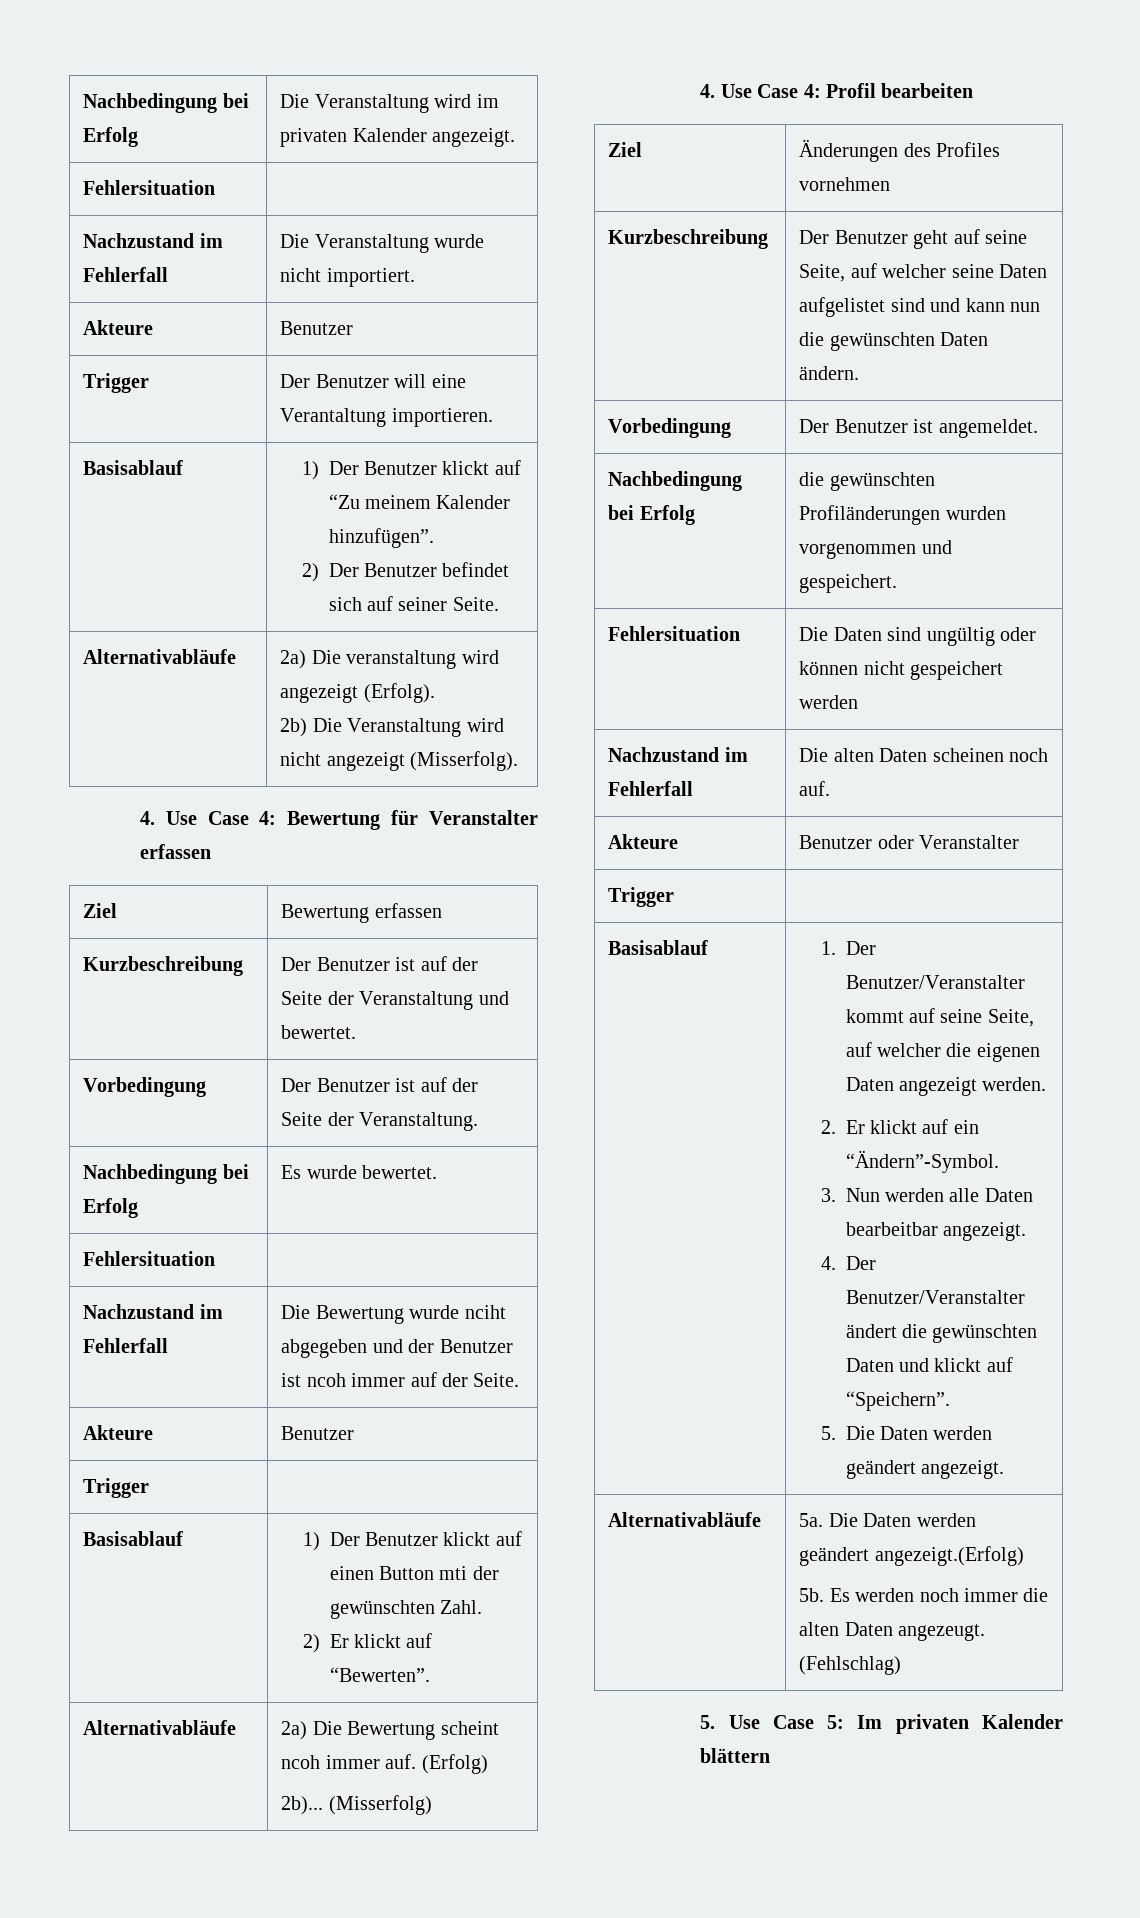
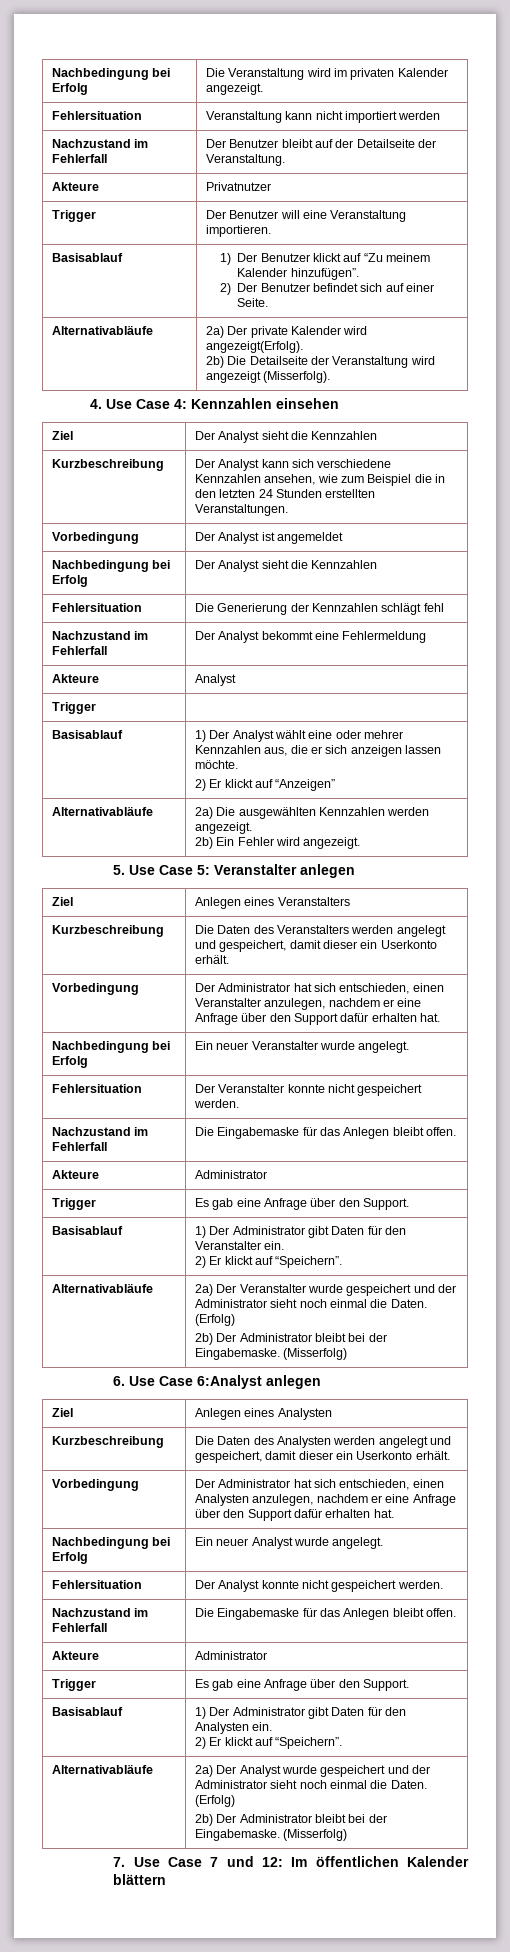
[83,233,223,248] [83,267,169,282] [280,234,485,253] [280,268,415,287] [83,320,154,335] [280,321,354,335] // Nachzustand im Fehlerfall | Die Veranstaltung wurde nicht importiert. // Akteure | Benutzer -> [205,111,441,123] [51,139,149,148] [51,154,107,163] [205,139,437,148] [205,154,285,166] [51,182,99,191] [205,182,271,191] Veranstaltung kann nicht importiert werden // Nachzustand im Fehlerfall | Der Benutzer bleibt auf der Detailseite der Veranstaltung. // Akteure | Privatnutzer
[280,408,387,427] Verantaltung -> [330,210,407,222] Veranstaltung
[398,597,448,611] seiner -> [406,283,435,292] einer
[311,650,499,669] [280,683,435,703] Die veranstaltung wird angezeigt (Erfolg). -> [227,326,368,338] [205,341,303,353] Der private Kalender wird angezeigt(Erfolg).
[347,718,504,737] [280,752,322,766] Veranstaltung wird nicht -> [249,356,435,368] Detailseite der Veranstaltung wird
[287,810,538,830] [139,844,211,859] [83,903,118,918] [281,903,442,923] [83,956,244,976] [281,956,478,971] [281,991,509,1010] [281,1025,357,1039] [83,1077,207,1097] [281,1077,478,1092] [281,1112,479,1131] [83,1164,249,1184] [83,1198,139,1218] [281,1165,438,1179] [83,1251,216,1266] [83,1304,223,1319] [83,1338,169,1353] [281,1305,506,1324] [281,1339,513,1358] [281,1372,520,1387] [83,1425,154,1440] [281,1426,355,1440] [83,1478,150,1498] [83,1531,184,1546] [302,1531,522,1551] [329,1566,499,1580] [329,1600,483,1619] [302,1633,433,1653] [329,1667,430,1682] [83,1720,237,1735] [281,1721,499,1740] [281,1754,488,1774] [281,1795,432,1815] [700,83,974,98] [608,142,643,157] [799,139,1001,162] [799,177,891,191] [608,229,769,249] [799,229,1027,249] [799,263,1047,282] [799,297,1040,317] [799,332,989,351] [799,366,860,380] [608,418,732,438] [799,419,1038,438] [608,471,743,491] [608,505,695,525] [799,472,935,491] [799,505,1006,525] [799,540,952,559] [799,574,898,593] [608,626,741,641] [799,627,1036,646] [799,661,1004,680] [799,695,859,709] [608,747,748,762] [608,781,694,796] [799,748,1048,762] [799,781,831,796] [608,834,679,849] [799,835,1020,849] [608,887,675,907] [608,940,709,955] [820,941,876,955] [845,975,1025,989] [845,1008,1034,1027] [845,1042,1040,1062] [845,1077,1047,1096] [820,1119,979,1134] [845,1150,999,1173] [820,1188,1033,1202] [845,1222,1027,1241] [820,1256,876,1270] [845,1290,1025,1304] [845,1324,1038,1343] [845,1357,1013,1372] [845,1391,950,1411] [820,1426,993,1440] [845,1460,1005,1479] [608,1512,762,1527] [799,1513,976,1527] [799,1546,1024,1566] [799,1588,1049,1602] [799,1622,986,1641] [799,1656,902,1675] [700,1714,969,1734] Bewertung für Veranstalter erfassen // Ziel | Bewertung erfassen // Kurzbeschreibung | Der Benutzer ist auf der Seite der Veranstaltung und bewertet. // Vorbedingung | Der Benutzer ist auf der Seite der Veranstaltung. // Nachbedingung bei Erfolg | Es wurde bewertet. // Fehlersituation | // Nachzustand im Fehlerfall | Die Bewertung wurde nciht abgegeben und der Benutzer ist ncoh immer auf der Seite. // Akteure | Benutzer // Trigger | // Basisablauf | 1) Der Benutzer klickt auf einen Button mti der gewünschten Zahl. // 2) Er klickt auf “Bewerten”. // Alternativabläufe | 2a) Die Bewertung scheint ncoh immer auf. (Erfolg) // 2b)... (Misserfolg) // 4. Use Case 4: Profil bearbeiten // Ziel | Änderungen des Profiles vornehmen // Kurzbeschreibung | Der Benutzer geht auf seine Seite, auf welcher seine Daten aufgelistet sind und kann nun die gewünschten Daten ändern. // Vorbedingung | Der Benutzer ist angemeldet. // Nachbedingung bei Erfolg | die gewünschten Profiländerungen wurden vorgenommen und gespeichert. // Fehlersituation | Die Daten sind ungültig oder können nicht gespeichert werden // Nachzustand im Fehlerfall | Die alten Daten scheinen noch auf. // Akteure | Benutzer oder Veranstalter // Trigger | // Basisablauf | 1. Der Benutzer/Veranstalter kommt auf seine Seite, auf welcher die eigenen Daten angezeigt werden. // 2. Er klickt auf ein “Ändern”-Symbol. // 3. Nun werden alle Daten bearbeitbar angezeigt. // 4. Der Benutzer/Veranstalter ändert die gewünschten Daten und klickt auf “Speichern”. // 5. Die Daten werden geändert angezeigt. // Alternativabläufe | 5a. Die Daten werden geändert angezeigt.(Erfolg) // 5b. Es werden noch immer die alten Daten angezeugt. (Fehlschlag) // 5. Use Case 5: Im privaten -> [190,398,339,409] [51,431,73,440] [194,431,378,443] [51,459,164,471] [194,459,392,471] [194,474,446,486] [194,489,376,498] [194,504,288,516] [51,532,139,544] [194,532,343,544] [51,560,171,572] [51,575,88,587] [194,560,378,572] [51,603,142,612] [194,603,444,615] [51,631,149,640] [51,646,107,655] [194,631,427,643] [51,674,99,683] [194,674,236,686] [51,702,96,714] [51,730,123,739] [194,730,404,742] [194,745,442,757] [194,760,238,769] [194,779,336,791] [51,806,153,816] [194,807,430,819] [194,822,252,834] [194,837,361,849] [113,864,356,878] [51,897,73,906] [194,897,350,909] [51,925,164,937] [194,925,446,937] [194,940,437,952] [194,955,229,964] [51,983,139,995] [194,983,444,994] [194,998,422,1010] [194,1013,441,1025] [51,1041,171,1053] [51,1056,88,1068] [194,1041,410,1053] [51,1084,142,1093] [194,1084,423,1096] [193,1099,239,1108] [51,1127,149,1136] [51,1142,107,1151] [194,1127,457,1139] [51,1170,99,1179] [194,1170,267,1179] [51,1198,96,1210] [194,1198,410,1210] [51,1226,123,1235] [194,1226,407,1238] [194,1241,285,1250] [194,1256,343,1268] [51,1283,153,1293] [194,1284,457,1296] [194,1299,427,1308] [194,1314,235,1326] [194,1333,387,1345] [194,1348,348,1360] [113,1375,322,1389] [51,1408,73,1417] [194,1408,332,1420] [51,1436,164,1448] [194,1436,452,1448] [194,1451,450,1463] [51,1479,139,1491] [194,1479,444,1490] [194,1494,456,1506] [194,1509,394,1521] [51,1537,171,1549] [51,1552,88,1564] [194,1537,384,1549] [51,1580,142,1589] [194,1580,443,1592] [51,1608,149,1617] [51,1623,107,1632] [194,1608,457,1620] [51,1651,99,1660] [194,1651,267,1660] [51,1679,96,1691] [194,1679,410,1691] [51,1707,123,1716] [194,1707,407,1719] [194,1722,273,1734] [194,1737,343,1749] [51,1764,153,1774] [194,1765,431,1777] [194,1780,427,1789] [194,1795,235,1807] [194,1814,387,1826] [194,1829,348,1841] [113,1856,399,1867] Kennzahlen einsehen // Ziel | Der Analyst sieht die Kennzahlen // Kurzbeschreibung | Der Analyst kann sich verschiedene Kennzahlen ansehen, wie zum Beispiel die in den letzten 24 Stunden erstellten Veranstaltungen. // Vorbedingung | Der Analyst ist angemeldet // Nachbedingung bei Erfolg | Der Analyst sieht die Kennzahlen // Fehlersituation | Die Generierung der Kennzahlen schlägt fehl // Nachzustand im Fehlerfall | Der Analyst bekommt eine Fehlermeldung // Akteure | Analyst // Trigger | // Basisablauf | 1) Der Analyst wählt eine oder mehrer Kennzahlen aus, die er sich anzeigen lassen möchte. // 2) Er klickt auf “Anzeigen” // Alternativabläufe | 2a) Die ausgewählten Kennzahlen werden angezeigt. // 2b) Ein Fehler wird angezeigt. // 5. Use Case 5: Veranstalter anlegen // Ziel | Anlegen eines Veranstalters // Kurzbeschreibung | Die Daten des Veranstalters werden angelegt und gespeichert, damit dieser ein Userkonto erhält. // Vorbedingung | Der Administrator hat sich entschieden, einen Veranstalter anzulegen, nachdem er eine Anfrage über den Support dafür erhalten hat. // Nachbedingung bei Erfolg | Ein neuer Veranstalter wurde angelegt. // Fehlersituation | Der Veranstalter konnte nicht gespeichert werden. // Nachzustand im Fehlerfall | Die Eingabemaske für das Anlegen bleibt offen. // Akteure | Administrator // Trigger | Es gab eine Anfrage über den Support. // Basisablauf | 1) Der Administrator gibt Daten für den Veranstalter ein. // 2) Er klickt auf “Speichern”. // Alternativabläufe | 2a) Der Veranstalter wurde gespeichert und der Administrator sieht noch einmal die Daten. (Erfolg) // 2b) Der Administrator bleibt bei der Eingabemaske. (Misserfolg) // 6. Use Case 6:Analyst anlegen // Ziel | Anlegen eines Analysten // Kurzbeschreibung | Die Daten des Analysten werden angelegt und gespeichert, damit dieser ein Userkonto erhält. // Vorbedingung | Der Administrator hat sich entschieden, einen Analysten anzulegen, nachdem er eine Anfrage über den Support dafür erhalten hat. // Nachbedingung bei Erfolg | Ein neuer Analyst wurde angelegt. // Fehlersituation | Der Analyst konnte nicht gespeichert werden. // Nachzustand im Fehlerfall | Die Eingabemaske für das Anlegen bleibt offen. // Akteure | Administrator // Trigger | Es gab eine Anfrage über den Support. // Basisablauf | 1) Der Administrator gibt Daten für den Analysten ein. // 2) Er klickt auf “Speichern”. // Alternativabläufe | 2a) Der Analyst wurde gespeichert und der Administrator sieht noch einmal die Daten. (Erfolg) // 2b) Der Administrator bleibt bei der Eingabemaske. (Misserfolg) // 7. Use Case 7 und 12: Im öffentlichen

